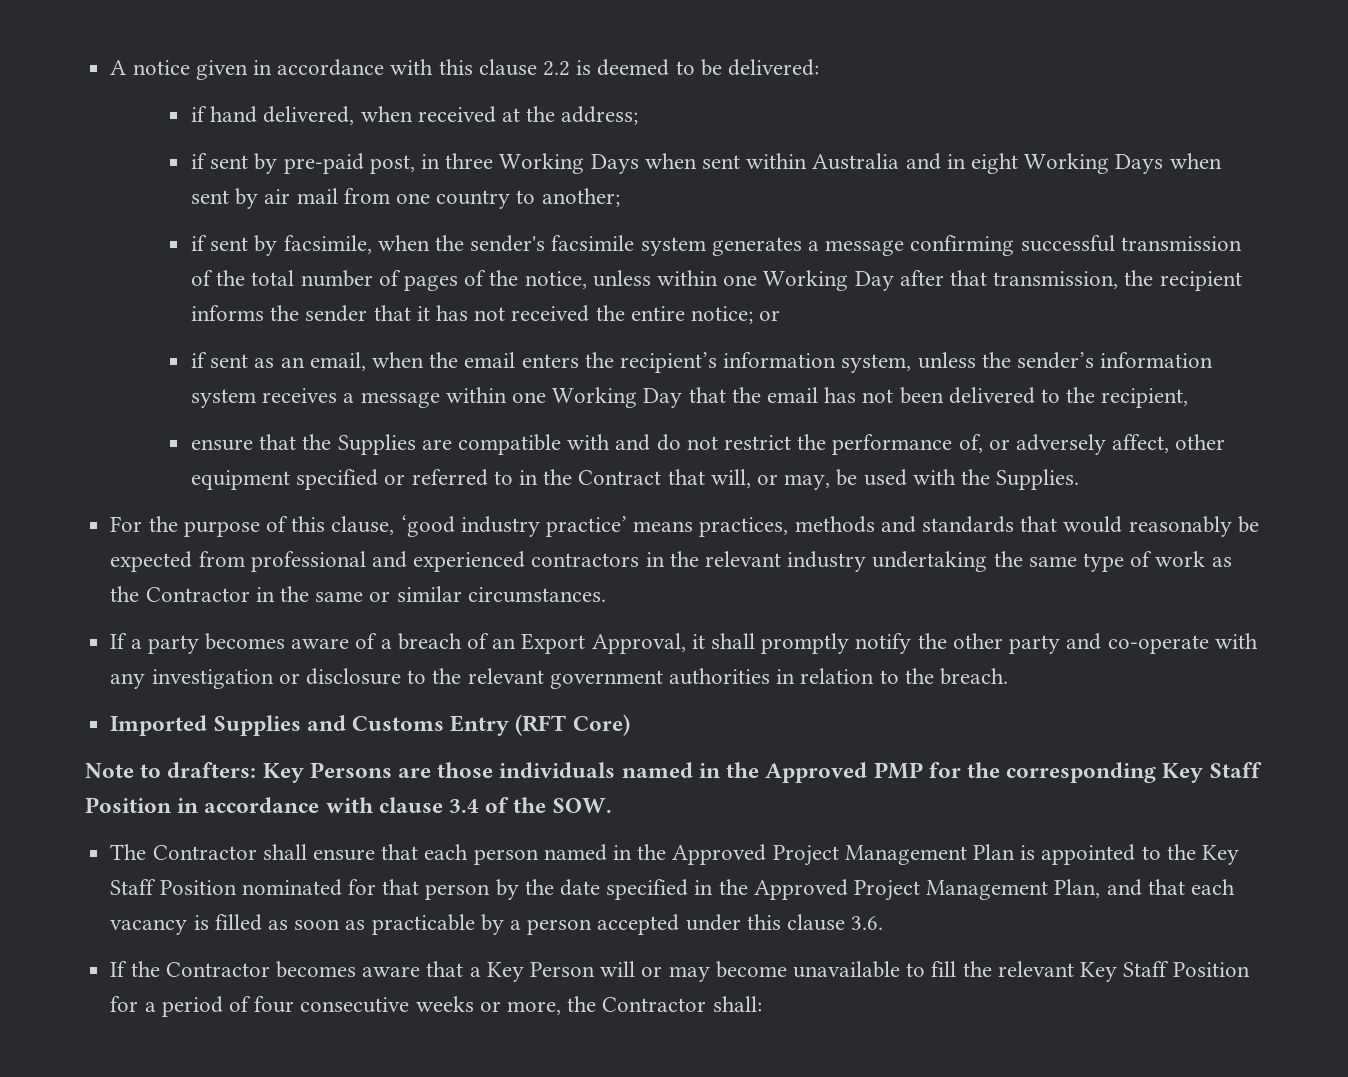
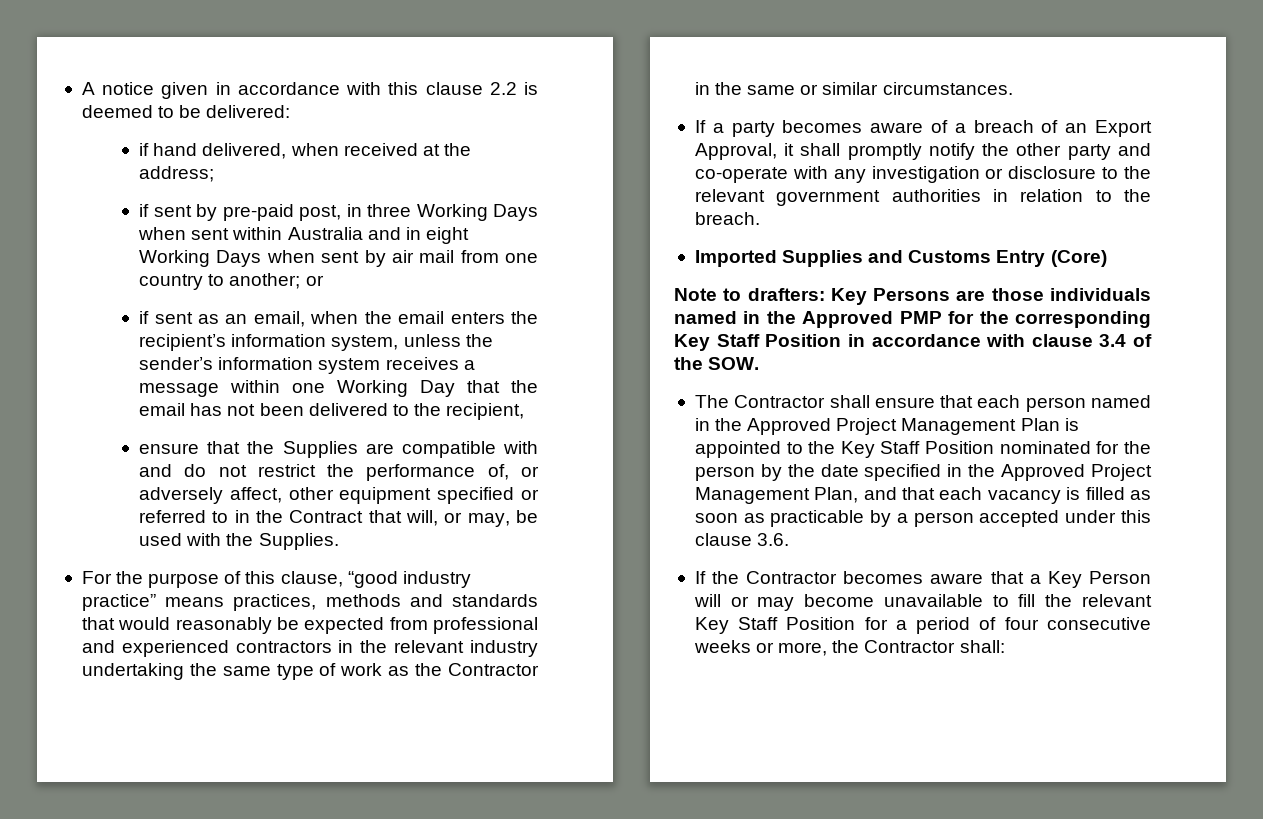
[190,235,1242,256] [190,270,1242,291] [190,305,754,324] // if sent by facsimile, when the sender's facsimile system generates a message confirming successful transmission of the total number of pages of the notice, unless within one Working Day after that transmission, the recipient informs the sender that it has not received the entire notice; -> (301, 281) none
[400,515,627,537] ‘good industry practice’ -> [347,571,471,588] [81,594,156,611] “good industry practice”
[515,714,630,736] (RFT Core) -> [1050,250,1107,267] (Core)
[382,879,420,895] that -> [1124,441,1151,454] the

